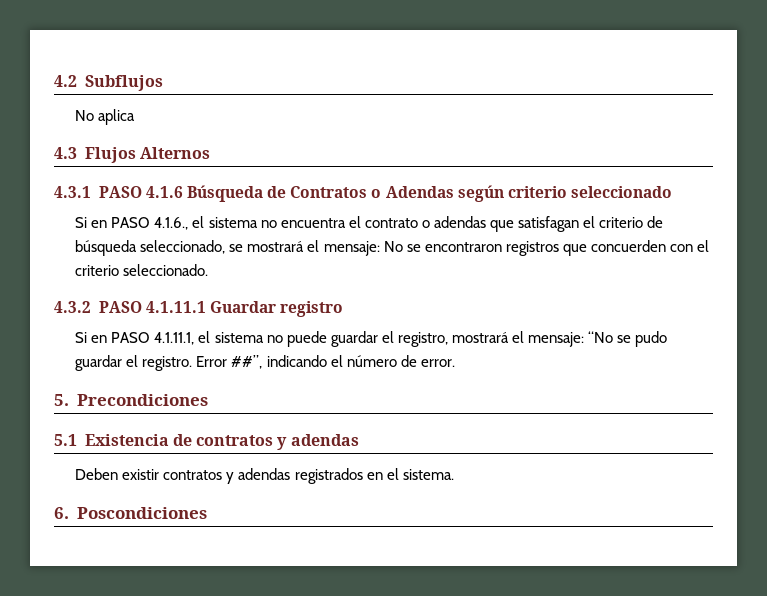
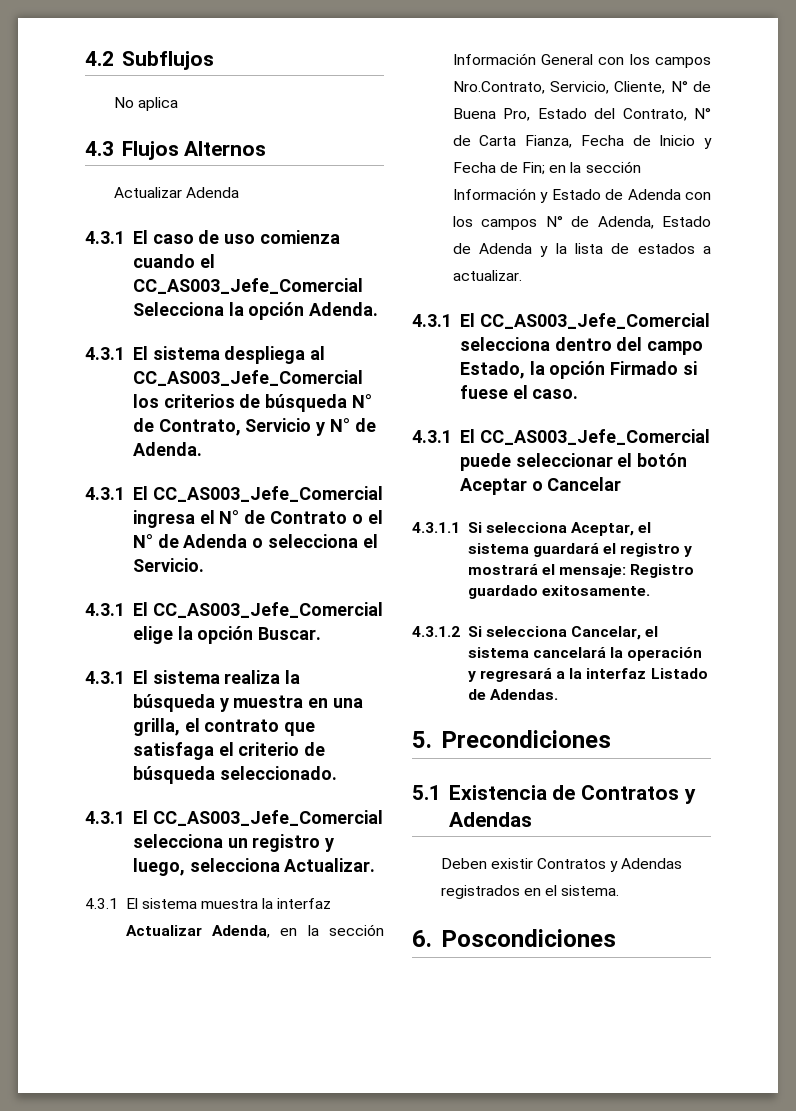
[54,185,673,202] [75,216,664,232] [75,240,709,256] [75,264,209,276] [54,301,344,317] [75,331,668,347] [75,355,455,371] // 4.3.1 PASO 4.1.6 Búsqueda de Contratos o Adendas según criterio seleccionado // Si en PASO 4.1.6., el sistema no encuentra el contrato o adendas que satisfagan el criterio de búsqueda seleccionado, se mostrará el mensaje: No se encontraron registros que concuerden con el criterio seleccionado. // 4.3.2 PASO 4.1.11.1 Guardar registro // Si en PASO 4.1.11.1, el sistema no puede guardar el registro, mostrará el mensaje: “No se pudo guardar el registro. Error ##”, indicando el número de error. -> [113,187,239,198] [85,230,341,244] [132,254,215,268] [132,278,363,294] [132,302,379,320] [85,346,326,364] [132,370,363,386] [132,394,373,412] [132,418,377,436] [132,442,202,456] [85,486,383,502] [132,510,383,528] [132,534,379,548] [132,558,204,572] [85,602,383,618] [132,626,322,644] [85,670,301,684] [132,694,364,712] [132,718,316,736] [132,742,326,760] [132,766,337,784] [85,810,383,826] [132,834,335,852] [132,858,376,876] [85,898,332,909] [125,924,384,938] [452,53,711,68] [452,81,711,94] [452,108,711,121] [452,135,712,149] [452,161,641,175] [452,188,711,203] [452,216,711,230] [452,243,711,257] [452,270,522,281] [412,313,710,329] [459,337,704,355] [459,361,698,379] [459,385,579,399] [412,429,710,445] [459,453,688,471] [459,477,622,495] [412,522,652,536] [467,543,693,557] [467,564,695,578] [467,585,650,599] [412,626,659,640] [467,647,703,661] [467,668,708,682] [467,689,558,700] // Actualizar Adenda // 4.3.1 El caso de uso comienza cuando el CC_AS003_Jefe_Comercial Selecciona la opción Adenda. // 4.3.1 El sistema despliega al CC_AS003_Jefe_Comercial los criterios de búsqueda N° de Contrato, Servicio y N° de Adenda. // 4.3.1 El CC_AS003_Jefe_Comercial ingresa el N° de Contrato o el N° de Adenda o selecciona el Servicio. // 4.3.1 El CC_AS003_Jefe_Comercial elige la opción Buscar. // 4.3.1 El sistema realiza la búsqueda y muestra en una grilla, el contrato que satisfaga el criterio de búsqueda seleccionado. // 4.3.1 El CC_AS003_Jefe_Comercial selecciona un registro y luego, selecciona Actualizar. // 4.3.1 El sistema muestra la interfaz Actualizar Adenda, en la sección Información General con los campos Nro.Contrato, Servicio, Cliente, N° de Buena Pro, Estado del Contrato, N° de Carta Fianza, Fecha de Inicio y Fecha de Fin; en la sección Información y Estado de Adenda con los campos N° de Adenda, Estado de Adenda y la lista de estados a actualizar. // 4.3.1 El CC_AS003_Jefe_Comercial selecciona dentro del campo Estado, la opción Firmado si fuese el caso. // 4.3.1 El CC_AS003_Jefe_Comercial puede seleccionar el botón Aceptar o Cancelar // 4.3.1.1 Si selecciona Aceptar, el sistema guardará el registro y mostrará el mensaje: Registro guardado exitosamente. // 4.3.1.2 Si selecciona Cancelar, el sistema cancelará la operación y regresará a la interfaz Listado de Adendas.
[196,434,359,450] contratos y adendas -> [581,785,696,804] [448,812,532,827] Contratos y Adendas
[163,468,291,484] contratos y adendas -> [537,858,683,872] Contratos y Adendas

